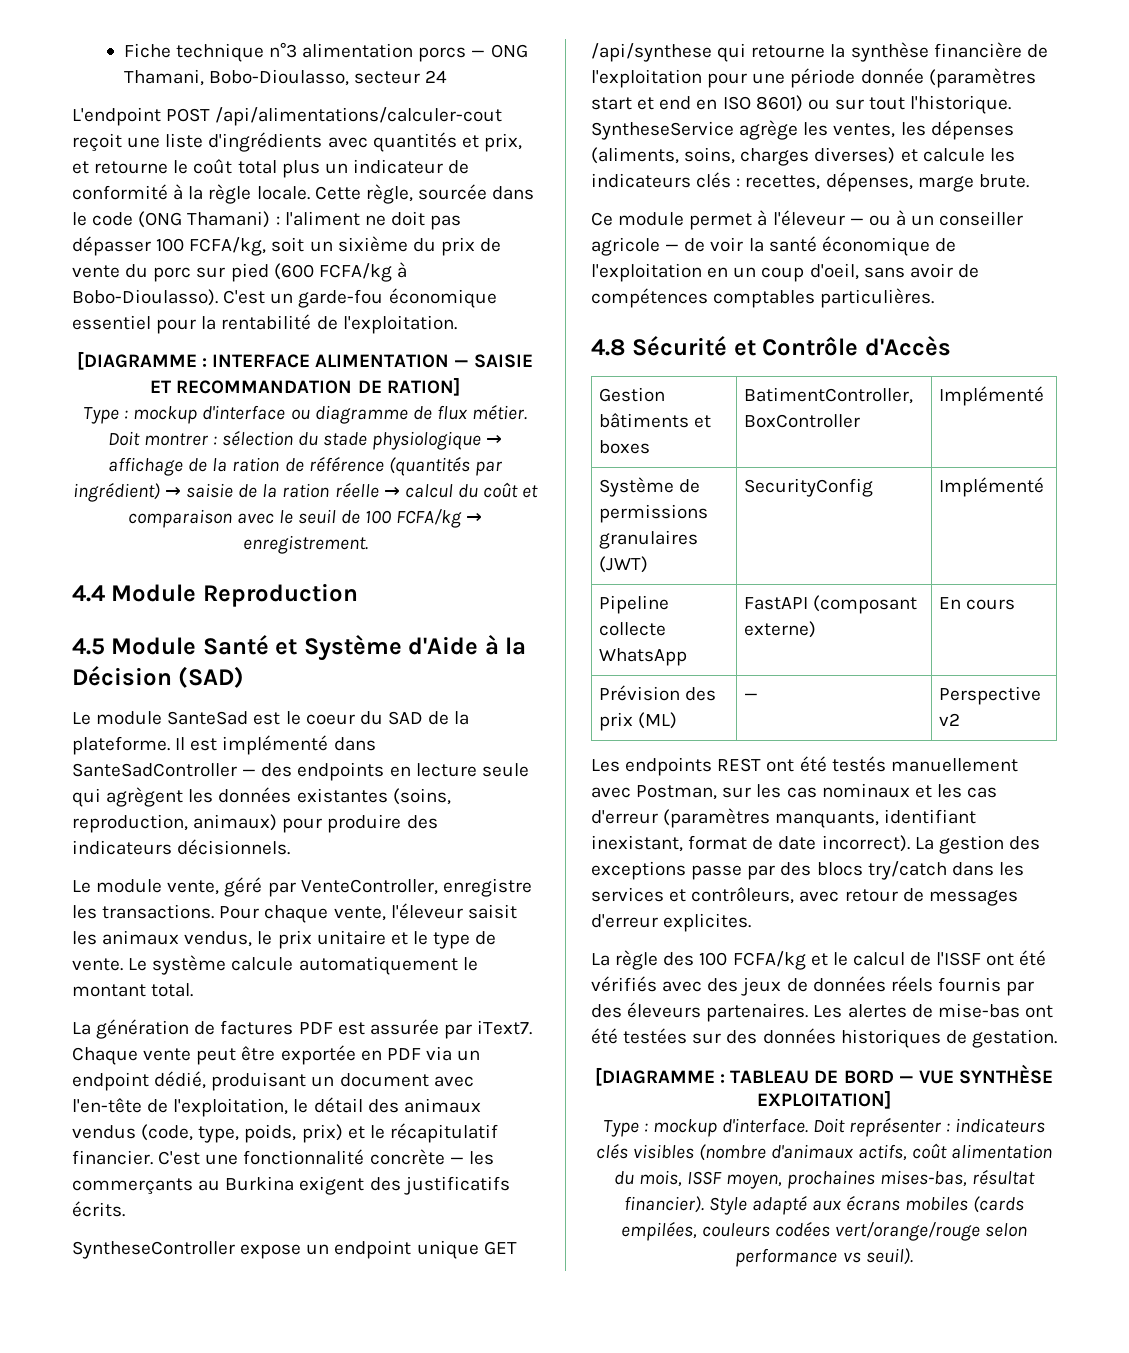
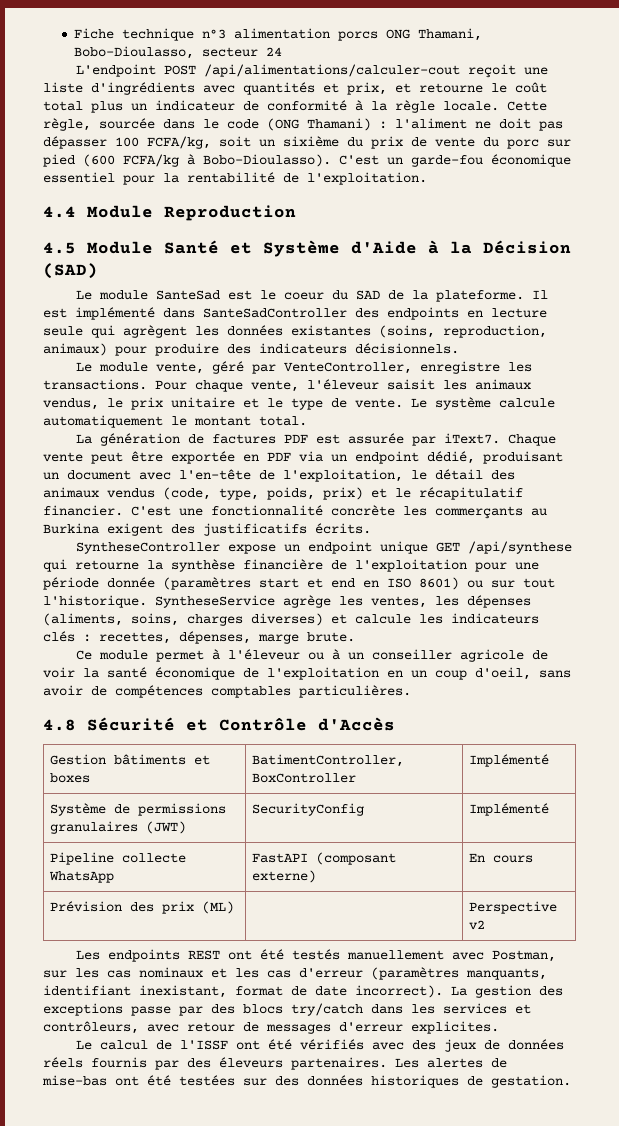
[471,50,486,57] — -> (379, 36) none
[76,351,534,370] [150,377,460,396] [82,404,528,424] [107,430,503,450] [108,456,503,476] [72,482,539,502] [127,509,483,528] [242,535,368,554] // [DIAGRAMME : INTERFACE ALIMENTATION — SAISIE ET RECOMMANDATION DE RATION] // Type : mockup d'interface ou diagramme de flux métier. Doit montrer : sélection du stade physiologique → affichage de la ration de référence (quantités par ingrédient) → saisie de la ration réelle → calcul du coût et comparaison avec le seuil de 100 FCFA/kg → enregistrement. -> (427, 178) none
[242,769,257,776] — -> (347, 313) none
[449,1157,464,1164] — -> (395, 510) none
[849,218,864,225] — -> (301, 654) none
[665,244,680,251] — -> (525, 655) none
[744,693,759,700] — -> (235, 907) none
[591,950,848,970] La règle des 100 FCFA/kg et le -> [76,1040,93,1050] Le
[595,1064,1053,1086] [757,1090,891,1109] [602,1117,1046,1137] [595,1143,1053,1161] [613,1169,1036,1189] [623,1195,1025,1215] [620,1221,1028,1241] [735,1248,913,1267] // [DIAGRAMME : TABLEAU DE BORD — VUE SYNTHÈSE EXPLOITATION] // Type : mockup d'interface. Doit représenter : indicateurs clés visibles (nombre d'animaux actifs, coût alimentation du mois, ISSF moyen, prochaines mises-bas, résultat financier). Style adapté aux écrans mobiles (cards empilées, couleurs codées vert/orange/rouge selon performance vs seuil). -> (571, 1081) none

